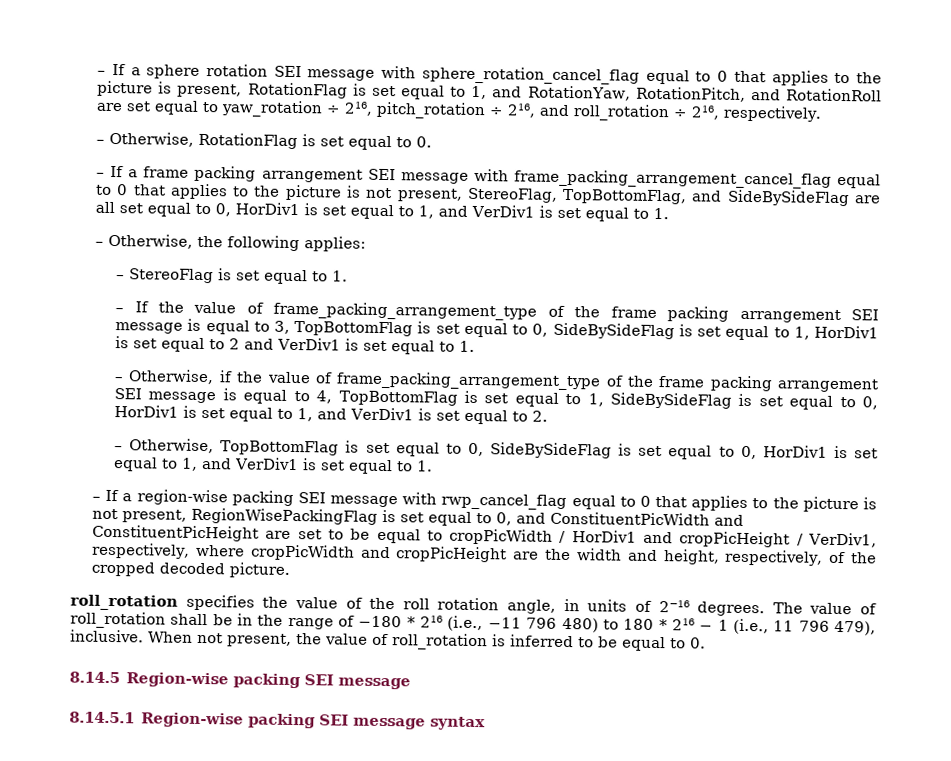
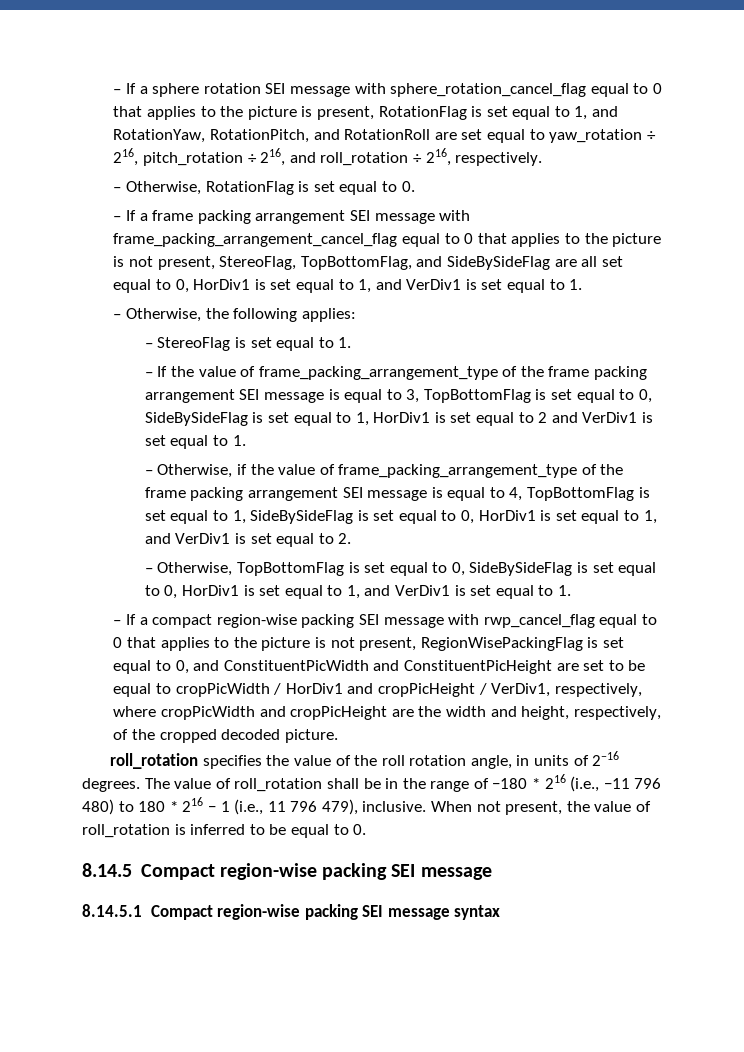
(133, 497) none -> [152,614,213,628] compact
[126,672,230,688] Region-wise -> [140,863,317,880] Compact region-wise
[141,712,245,728] Region-wise -> [150,904,301,920] Compact region-wise

